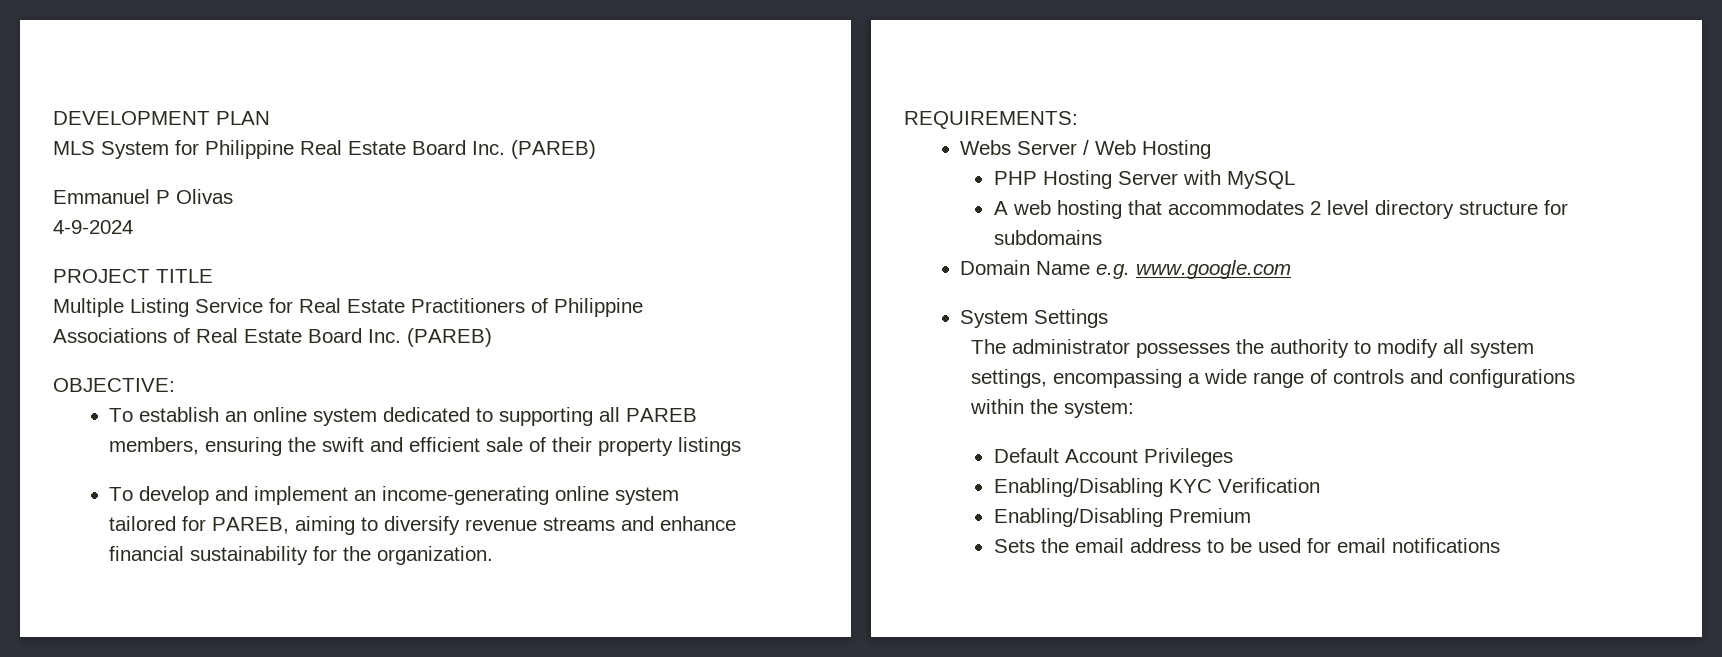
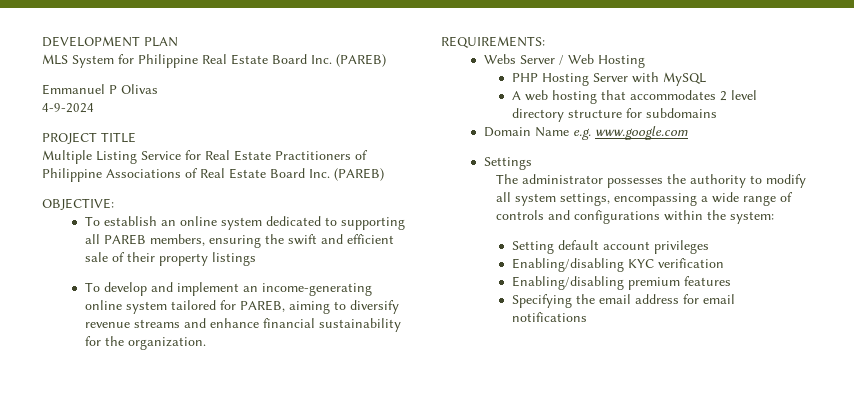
[960,310,1029,328] System -> (689, 133) none
[993,448,1233,467] [993,478,1320,497] [993,508,1251,527] [993,538,1301,553] Default Account Privileges // Enabling/Disabling KYC Verification // Enabling/Disabling Premium // Sets the email address to be used -> [511,240,709,254] [511,258,724,272] [511,276,731,290] [511,294,679,308] Setting default account privileges // Enabling/disabling KYC verification // Enabling/disabling premium features // Specifying the email address

